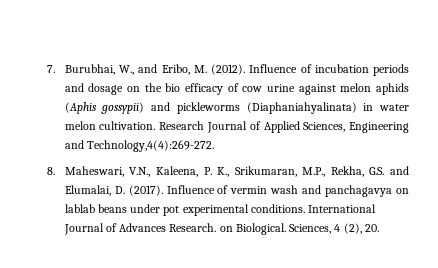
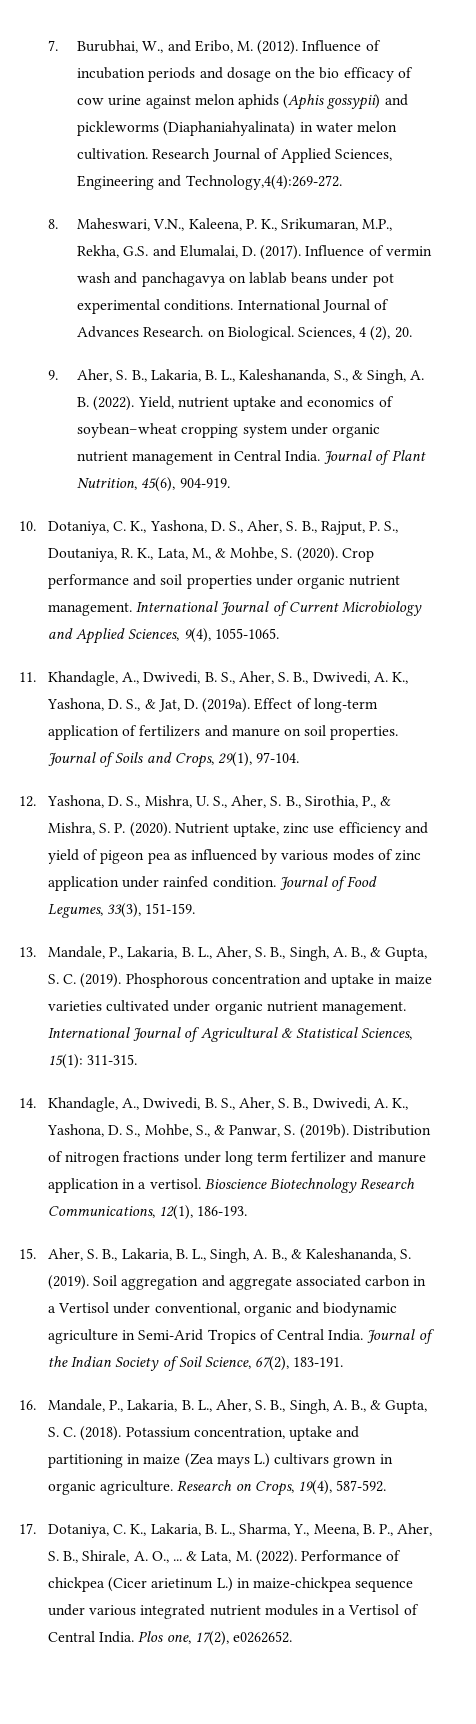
(379, 228) none -> [48,369,425,384] [77,396,394,411] [77,423,380,438] [77,450,426,465] [77,477,230,492] [19,520,399,535] [48,547,374,562] [48,574,401,589] [48,601,423,616] [48,628,279,644] [19,671,408,686] [47,698,378,713] [48,725,399,740] [48,752,300,768] [19,795,392,808] [48,822,428,837] [48,849,421,864] [48,876,378,891] [48,903,196,918] [19,946,428,961] [48,973,432,988] [48,1000,407,1015] [48,1027,413,1042] [48,1054,138,1069] [19,1097,408,1112] [47,1124,431,1139] [48,1151,426,1166] [48,1178,416,1193] [48,1205,248,1220] [19,1248,412,1263] [48,1275,427,1290] [48,1302,398,1317] [48,1329,435,1344] [48,1356,344,1371] [19,1399,428,1414] [48,1426,360,1441] [48,1453,393,1468] [48,1480,387,1496] [19,1523,433,1538] [48,1550,402,1565] [48,1577,414,1592] [48,1604,419,1619] [48,1631,293,1646] // 9. Aher, S. B., Lakaria, B. L., Kaleshananda, S., & Singh, A. B. (2022). Yield, nutrient uptake and economics of soybean–wheat cropping system under organic nutrient management in Central India. Journal of Plant Nutrition, 45(6), 904-919. // 10. Dotaniya, C. K., Yashona, D. S., Aher, S. B., Rajput, P. S., Doutaniya, R. K., Lata, M., & Mohbe, S. (2020). Crop performance and soil properties under organic nutrient management. International Journal of Current Microbiology and Applied Sciences, 9(4), 1055-1065. // 11. Khandagle, A., Dwivedi, B. S., Aher, S. B., Dwivedi, A. K., Yashona, D. S., & Jat, D. (2019a). Effect of long-term application of fertilizers and manure on soil properties. Journal of Soils and Crops, 29(1), 97-104. // 12. Yashona, D. S., Mishra, U. S., Aher, S. B., Sirothia, P., & Mishra, S. P. (2020). Nutrient uptake, zinc use efficiency and yield of pigeon pea as influenced by various modes of zinc application under rainfed condition. Journal of Food Legumes, 33(3), 151-159. // 13. Mandale, P., Lakaria, B. L., Aher, S. B., Singh, A. B., & Gupta, S. C. (2019). Phosphorous concentration and uptake in maize varieties cultivated under organic nutrient management. International Journal of Agricultural & Statistical Sciences, 15(1): 311-315. // 14. Khandagle, A., Dwivedi, B. S., Aher, S. B., Dwivedi, A. K., Yashona, D. S., Mohbe, S., & Panwar, S. (2019b). Distribution of nitrogen fractions under long term fertilizer and manure application in a vertisol. Bioscience Biotechnology Research Communications, 12(1), 186-193. // 15. Aher, S. B., Lakaria, B. L., Singh, A. B., & Kaleshananda, S. (2019). Soil aggregation and aggregate associated carbon in a Vertisol under conventional, organic and biodynamic agriculture in Semi-Arid Tropics of Central India. Journal of the Indian Society of Soil Science, 67(2), 183-191. // 16. Mandale, P., Lakaria, B. L., Aher, S. B., Singh, A. B., & Gupta, S. C. (2018). Potassium concentration, uptake and partitioning in maize (Zea mays L.) cultivars grown in organic agriculture. Research on Crops, 19(4), 587-592. // 17. Dotaniya, C. K., Lakaria, B. L., Sharma, Y., Meena, B. P., Aher, S. B., Shirale, A. O., ... & Lata, M. (2022). Performance of chickpea (Cicer arietinum L.) in maize-chickpea sequence under various integrated nutrient modules in a Vertisol of Central India. Plos one, 17(2), e0262652.

